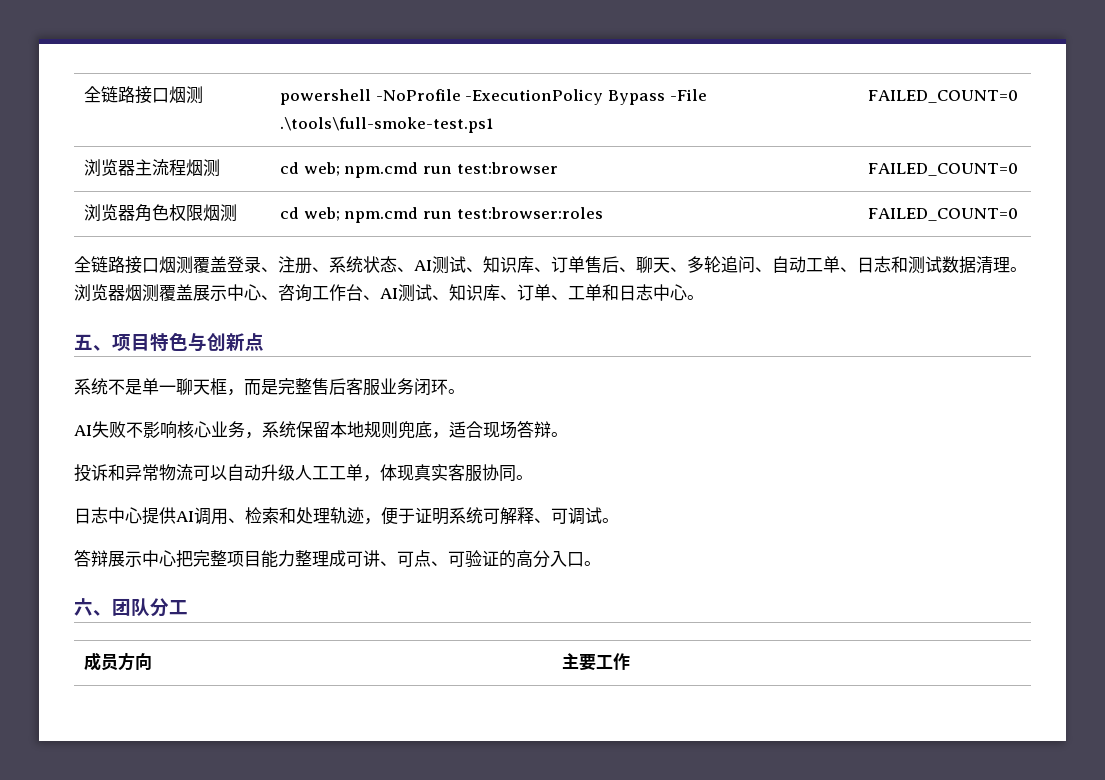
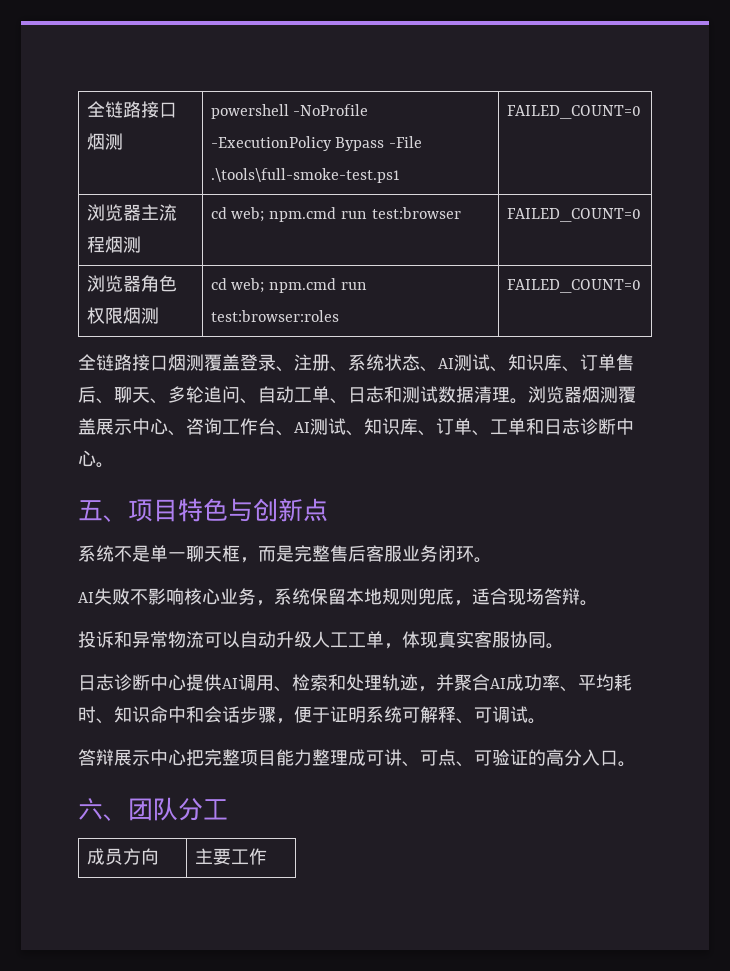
(653, 292) none -> [580,418,616,435] 诊断
(108, 515) none -> [114,674,150,691] 诊断
(381, 521) none -> [436,674,632,692] [78,706,294,724] 并聚合AI成功率、平均耗时、知识命中和会话步骤，

